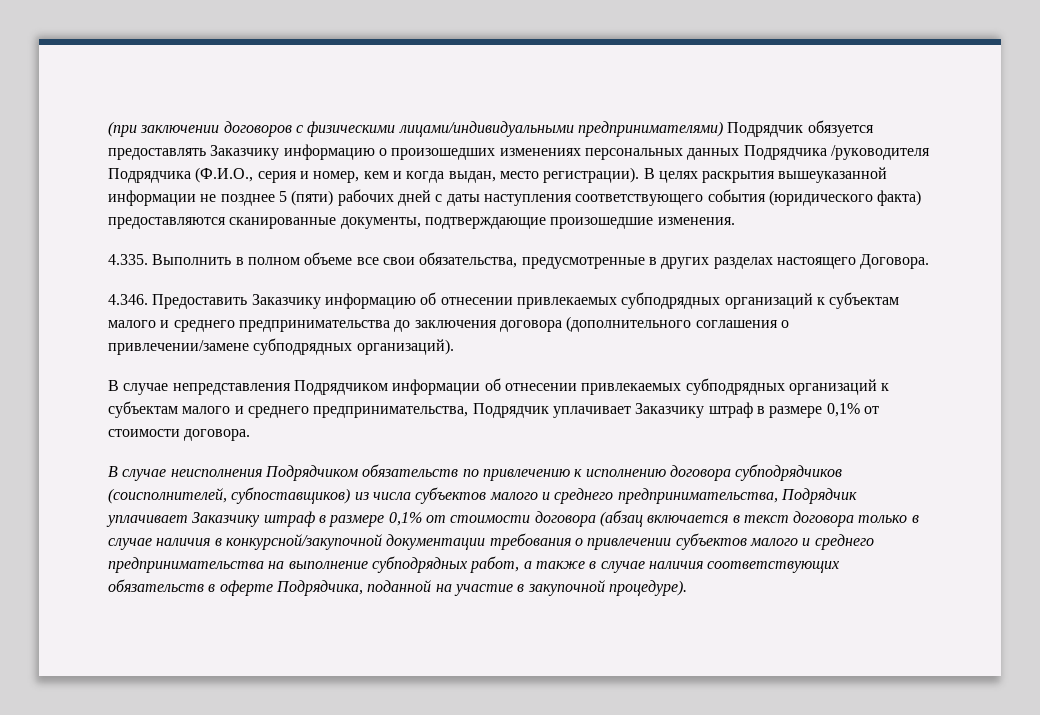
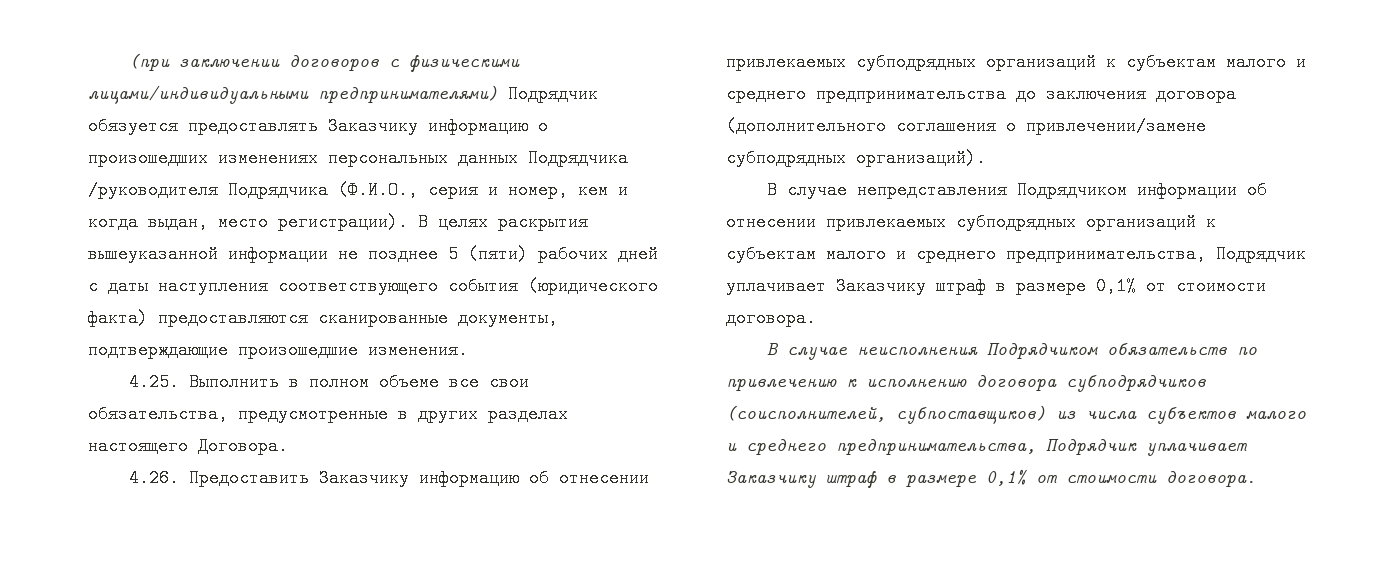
[108,254,148,265] 4.335. -> [129,373,180,391] 4.25.
[108,294,148,305] 4.346. -> [129,469,180,487] 4.26.
[534,510,919,527] [108,533,874,550] [108,556,840,573] [108,579,687,596] договора (абзац включается в текст договора только в случае наличия в конкурсной/закупочной документации требования о привлечении субъектов малого и среднего предпринимательства на выполнение субподрядных работ, а также в случае наличия соответствующих обязательств в оферте Подрядчика, поданной на участие в закупочной процедуре). -> [1166,471,1256,487] договора.

